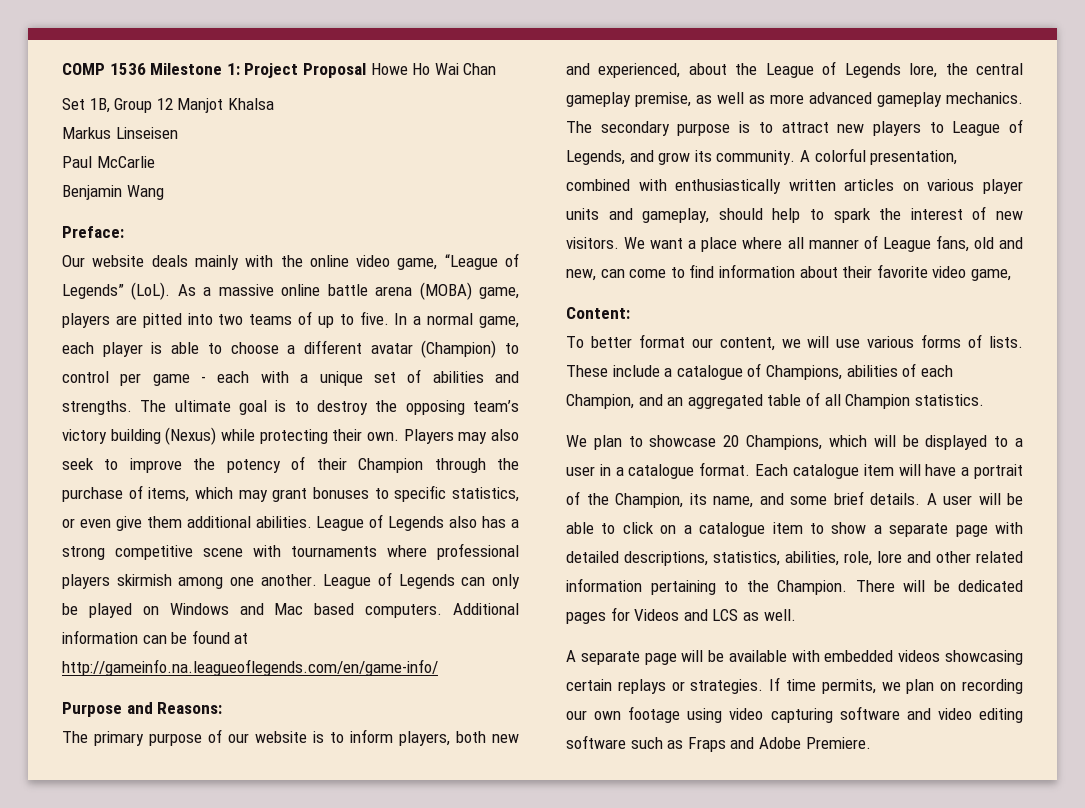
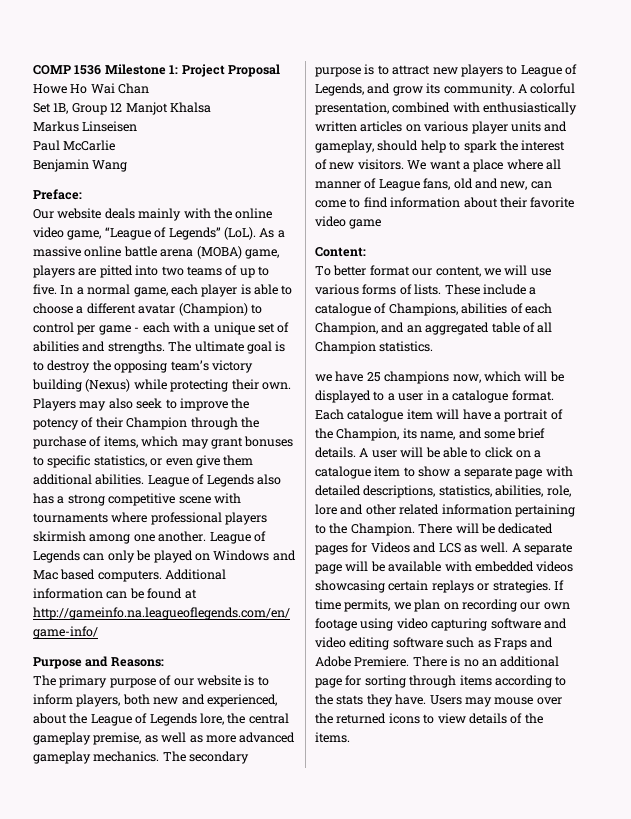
[970,269,1011,281] game, -> [349,219,382,229] game
[566,435,823,450] We plan to showcase 20 Champions, -> [315,371,481,384] we have 25 champions now,
(796, 615) // -> (509, 547) none
(871, 743) none -> [412,656,560,667] [315,675,567,688] [315,694,562,707] [315,713,543,724] [315,732,350,743] There is no an additional page for sorting through items according to the stats they have. Users may mouse over the returned icons to view details of the items.

